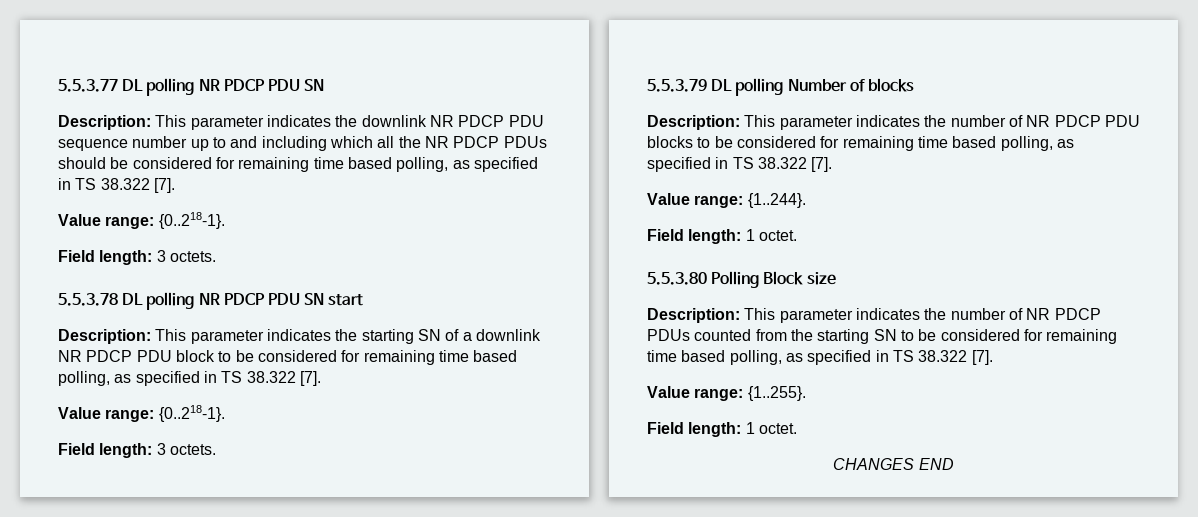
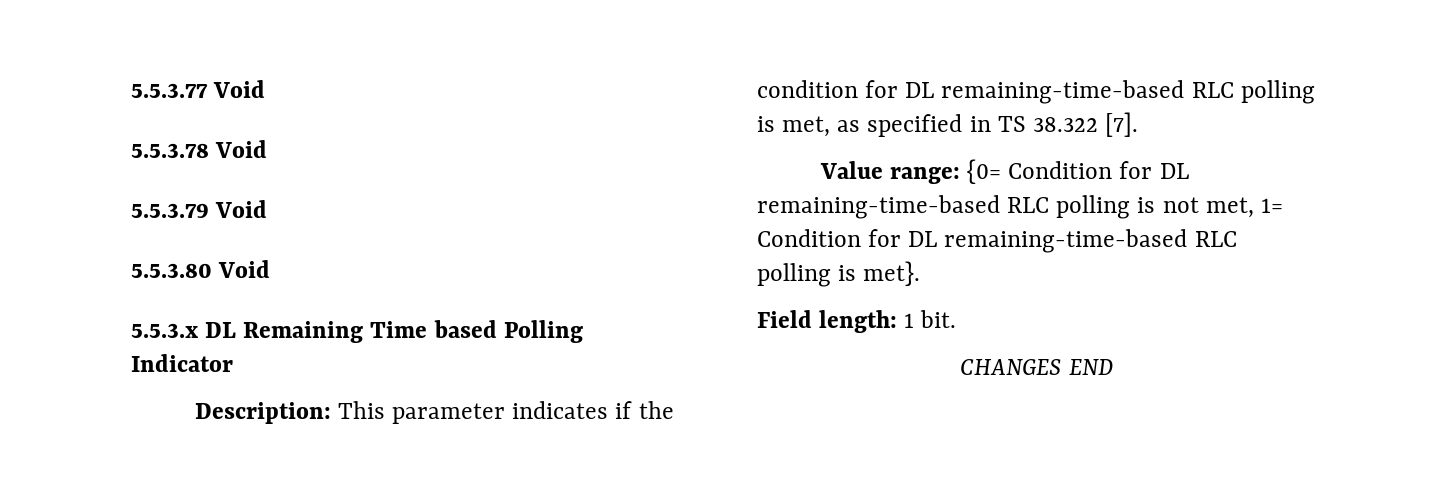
[122,78,325,96] [58,115,544,130] [58,136,547,151] [58,157,538,172] [58,178,175,193] [58,212,225,229] [58,250,216,265] [58,292,364,310] [58,329,541,344] [58,350,518,365] [58,371,321,386] [58,405,225,422] [58,443,216,458] [647,78,914,96] [647,115,1140,130] [647,136,1074,151] [647,157,833,172] [647,193,806,208] [647,229,797,244] [647,271,836,288] [647,308,1101,323] [647,329,1118,344] [647,350,993,365] [647,386,806,401] [647,422,797,437] DL polling NR PDCP PDU SN // Description: This parameter indicates the downlink NR PDCP PDU sequence number up to and including which all the NR PDCP PDUs should be considered for remaining time based polling, as specified in TS 38.322 [7]. // Value range: {0..218-1}. // Field length: 3 octets. // 5.5.3.78 DL polling NR PDCP PDU SN start // Description: This parameter indicates the starting SN of a downlink NR PDCP PDU block to be considered for remaining time based polling, as specified in TS 38.322 [7]. // Value range: {0..218-1}. // Field length: 3 octets. // 5.5.3.79 DL polling Number of blocks // Description: This parameter indicates the number of NR PDCP PDU blocks to be considered for remaining time based polling, as specified in TS 38.322 [7]. // Value range: {1..244}. // Field length: 1 octet. // 5.5.3.80 Polling Block size // Description: This parameter indicates the number of NR PDCP PDUs counted from the starting SN to be considered for remaining time based polling, as specified in TS 38.322 [7]. // Value range: {1..255}. // Field length: 1 octet. -> [213,80,266,98] [131,140,268,158] [131,200,268,218] [131,260,271,278] [131,320,583,343] [131,354,233,372] [194,401,674,424] [757,80,1315,104] [757,112,1139,137] [819,159,1189,184] [757,195,1283,219] [757,229,1237,253] [757,261,921,287] [757,310,957,333] Void // 5.5.3.78 Void // 5.5.3.79 Void // 5.5.3.80 Void // 5.5.3.x DL Remaining Time based Polling Indicator // Description: This parameter indicates if the condition for DL remaining-time-based RLC polling is met, as specified in TS 38.322 [7]. // Value range: {0= Condition for DL remaining-time-based RLC polling is not met, 1= Condition for DL remaining-time-based RLC polling is met}. // Field length: 1 bit.

